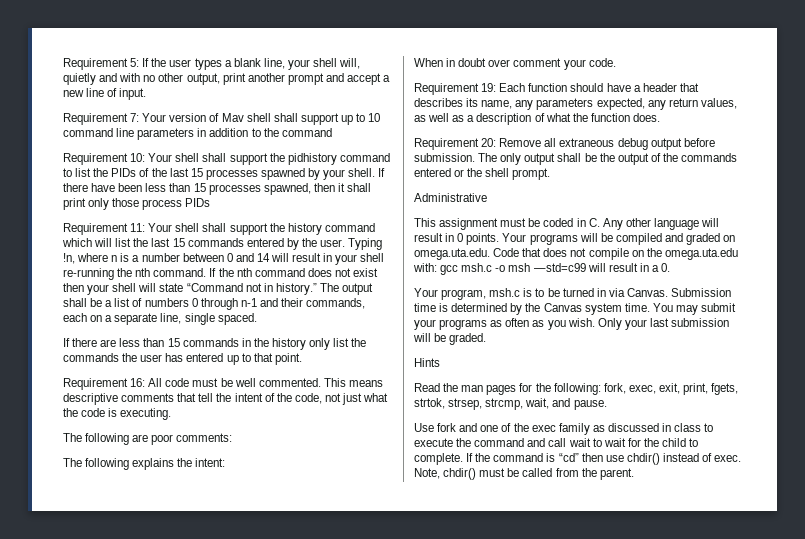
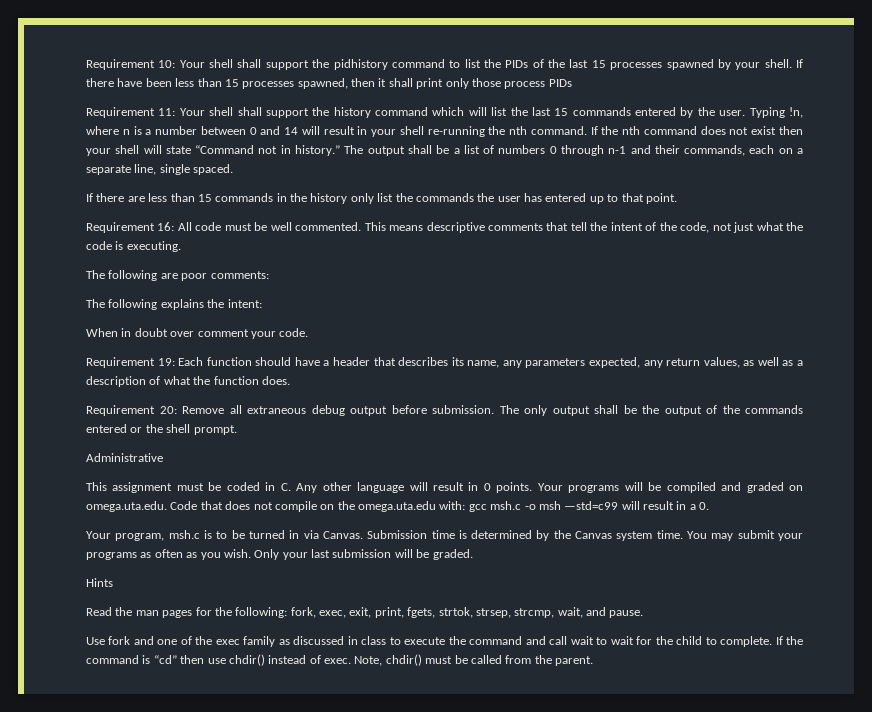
[63,58,361,70] [63,73,391,85] [63,88,147,100] [63,113,381,125] [63,128,332,140] [63,153,128,165] Requirement 5: If the user types a blank line, your shell will, quietly and with no other output, print another prompt and accept a new line of input. // Requirement 7: Your version of Mav shell shall support up to 10 command line parameters in addition to the command // Requirement -> [86,59,155,70] Requirement

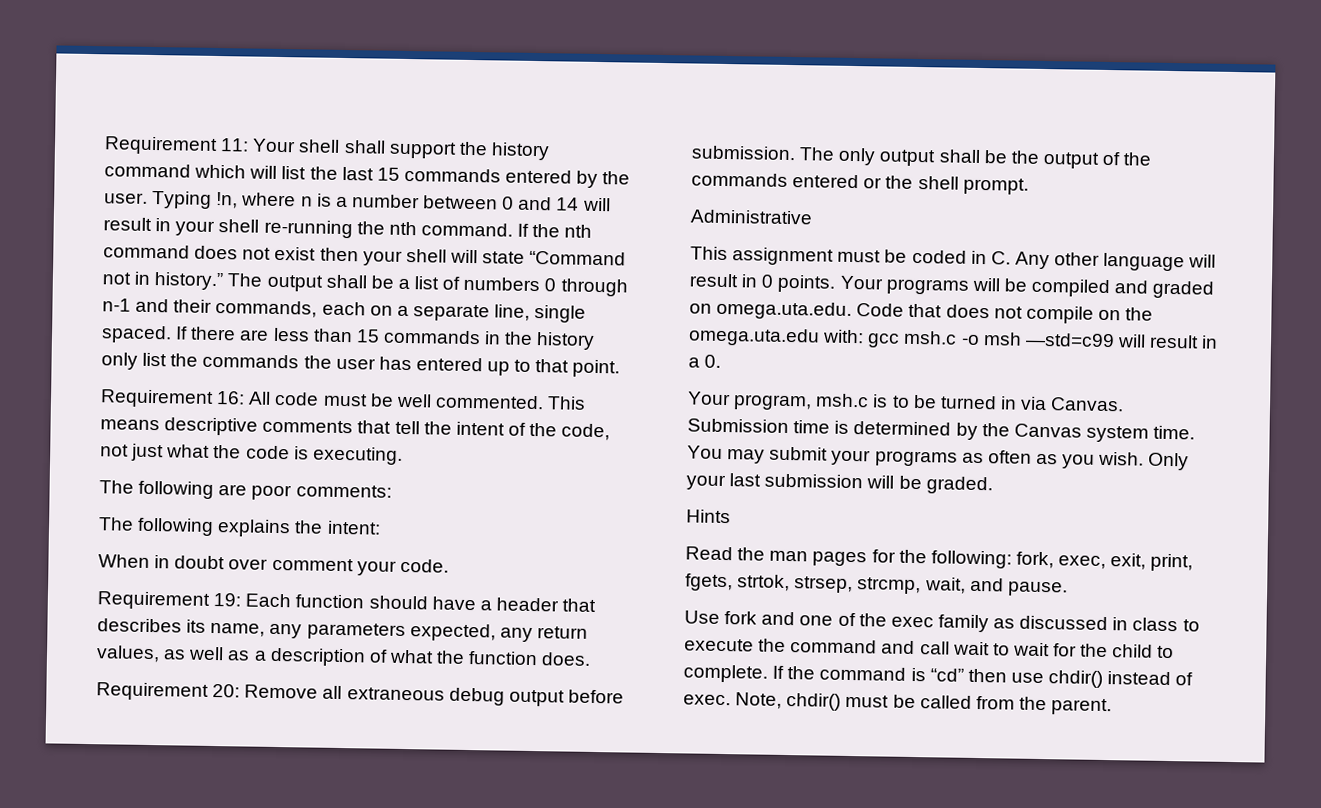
[86,59,804,70] [86,78,572,89] [86,107,155,118] Requirement 10: Your shell shall support the pidhistory command to list the PIDs of the last 15 processes spawned by your shell. If there have been less than 15 processes spawned, then it shall print only those process PIDs // Requirement -> [104,136,218,156] Requirement
(234, 169) // -> (172, 334) none

